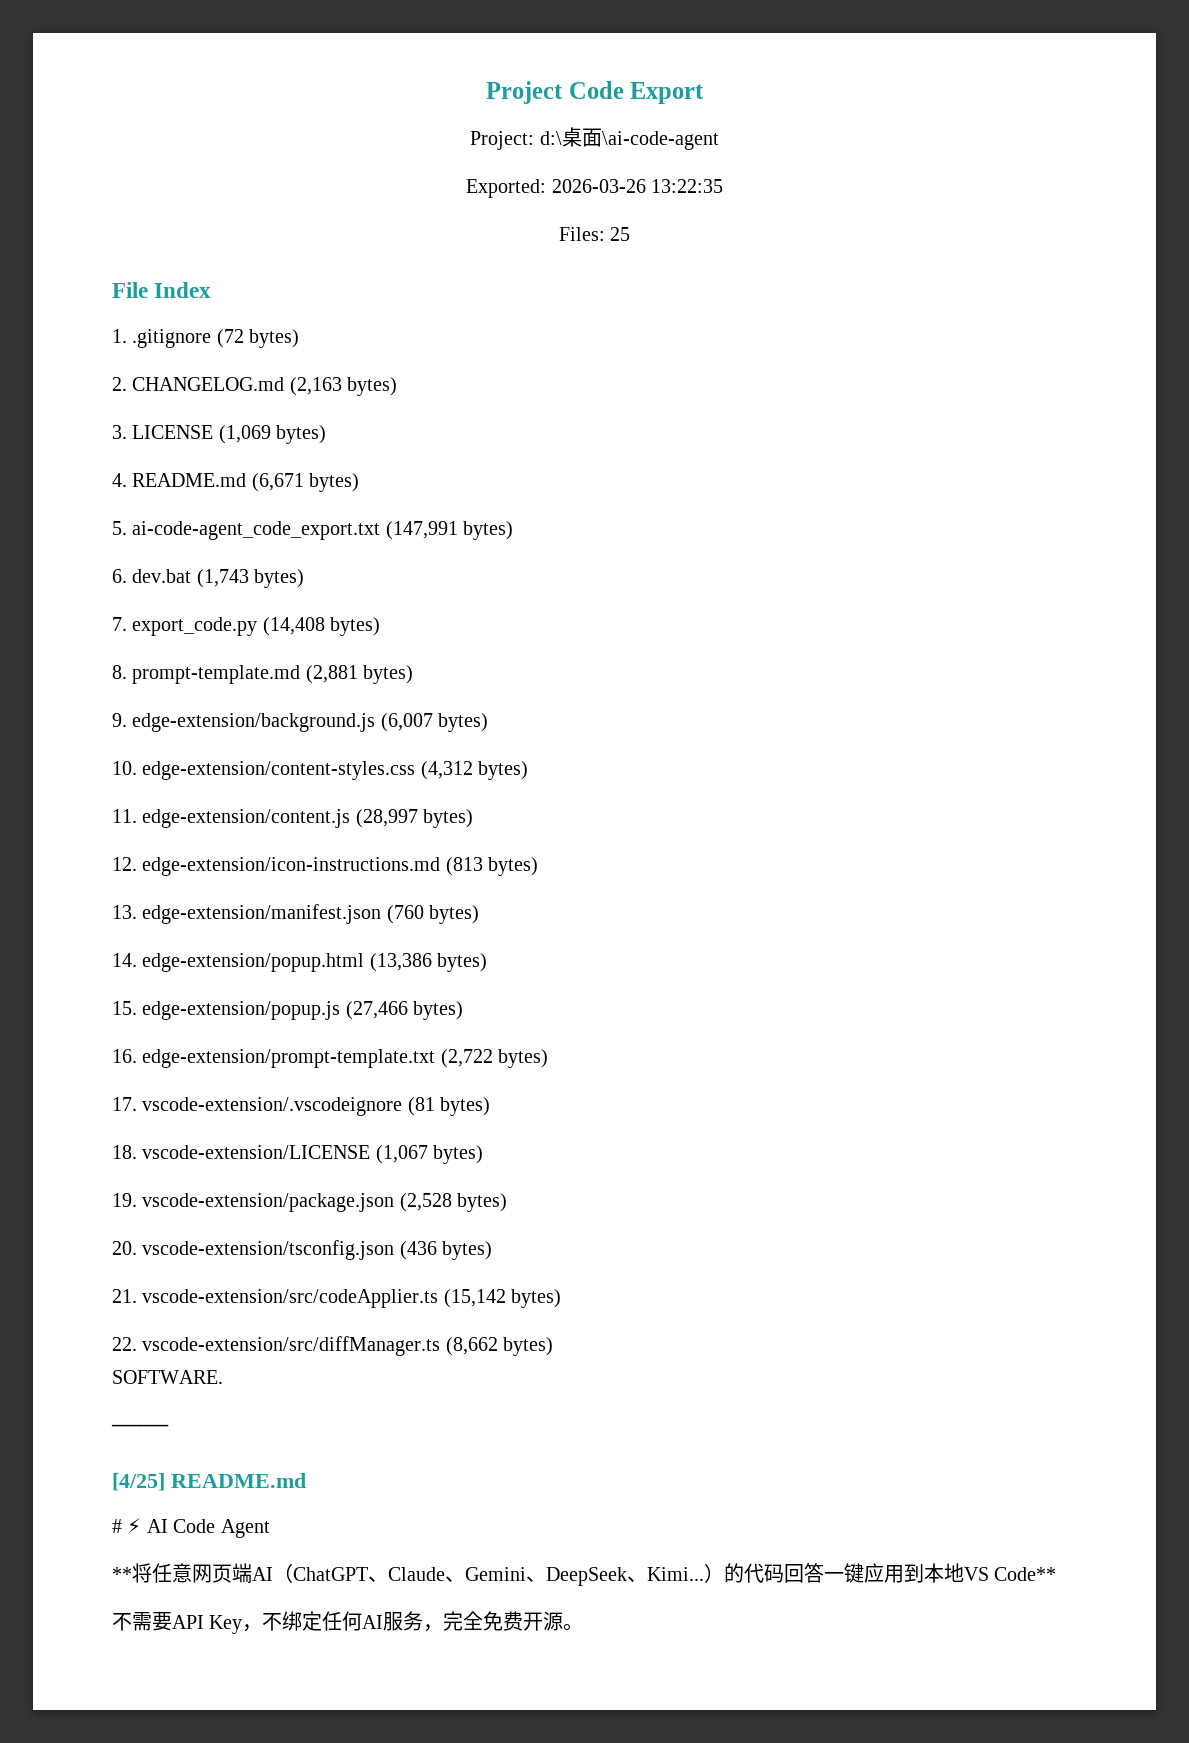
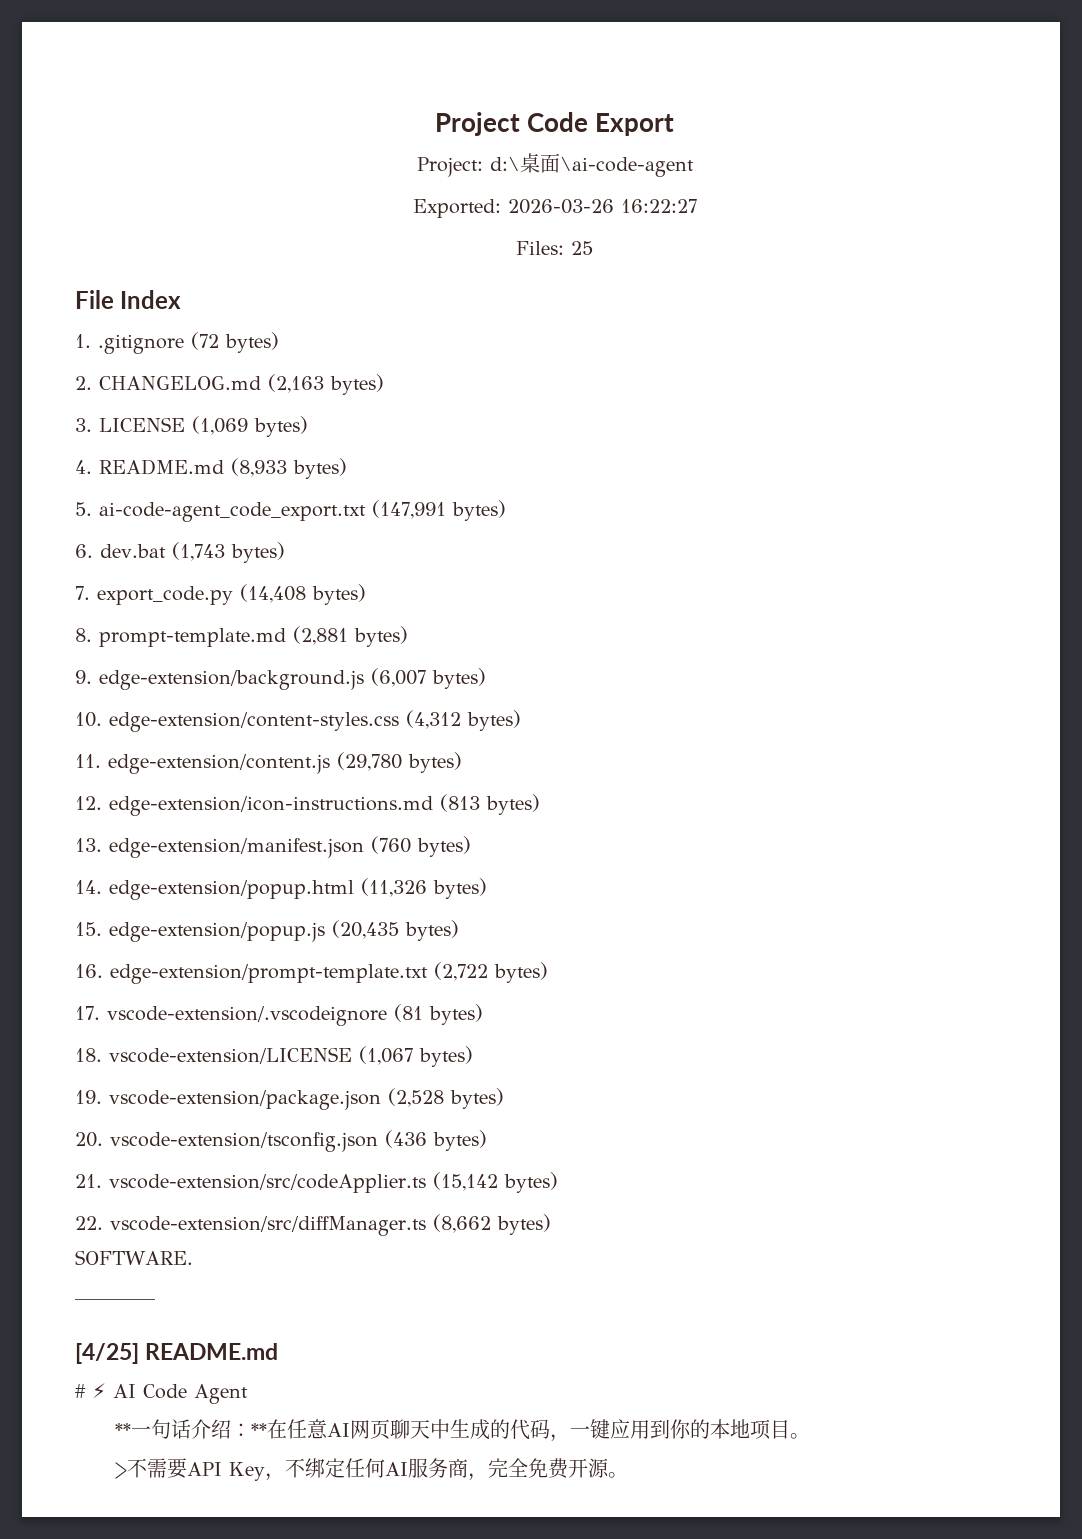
[650,179,723,193] 13:22:35 -> [620,199,697,213] 16:22:27
[251,473,304,492] (6,671 -> [231,458,287,477] (8,933
[355,809,418,828] (28,997 -> [337,752,402,771] (29,780
[369,953,432,972] (13,386 -> [361,878,427,897] (11,326
[345,1001,408,1020] (27,466 -> [332,920,399,939] (20,435
[132,1563,1057,1586] 将任意网页端AI（ChatGPT、Claude、Gemini、DeepSeek、Kimi...）的代码回答一键应用到本地VS Code** // -> [131,1419,811,1442] [115,1462,128,1479] 一句话介绍：**在任意AI网页聊天中生成的代码，一键应用到你的本地项目。 // >
(424, 1621) none -> [448,1458,469,1478] 商

